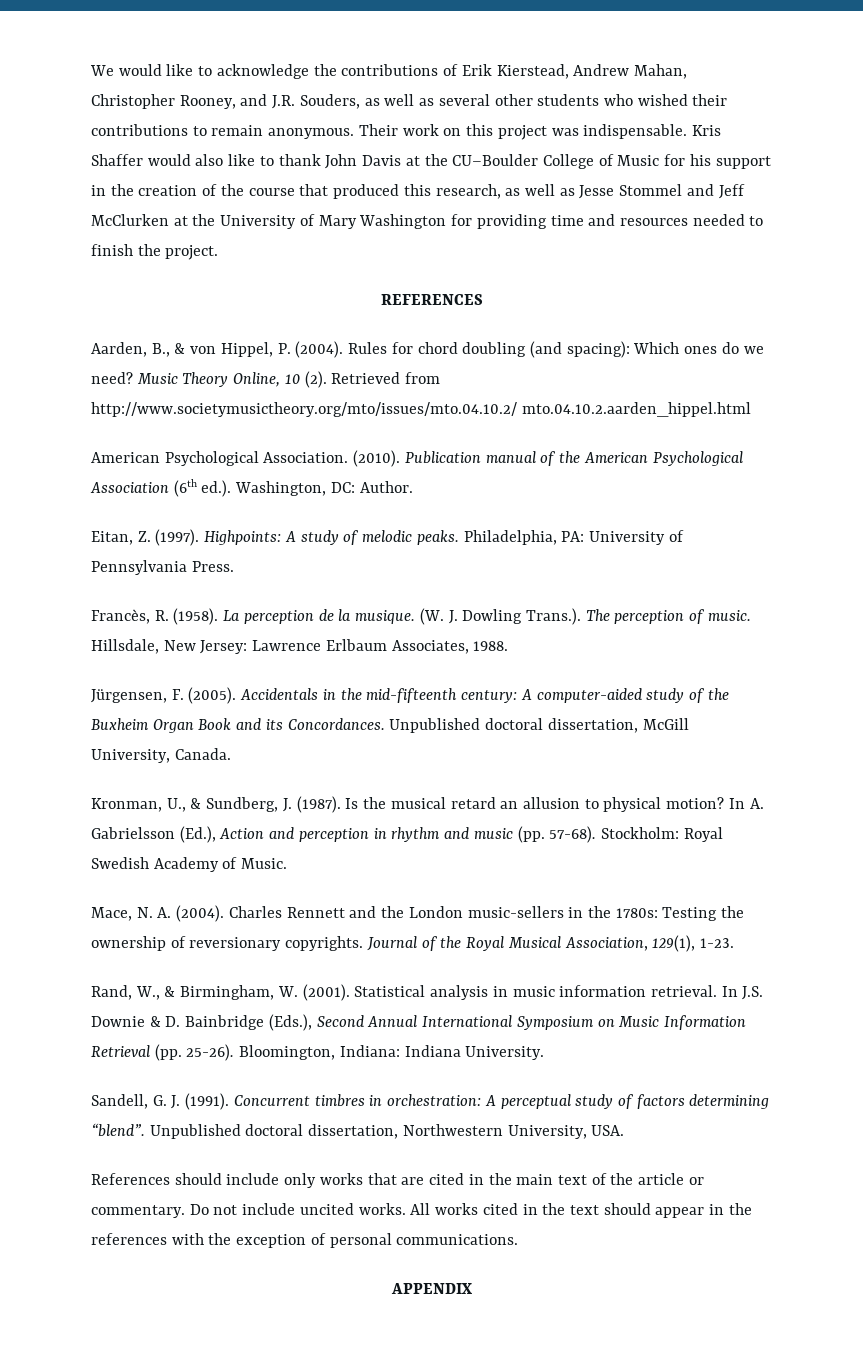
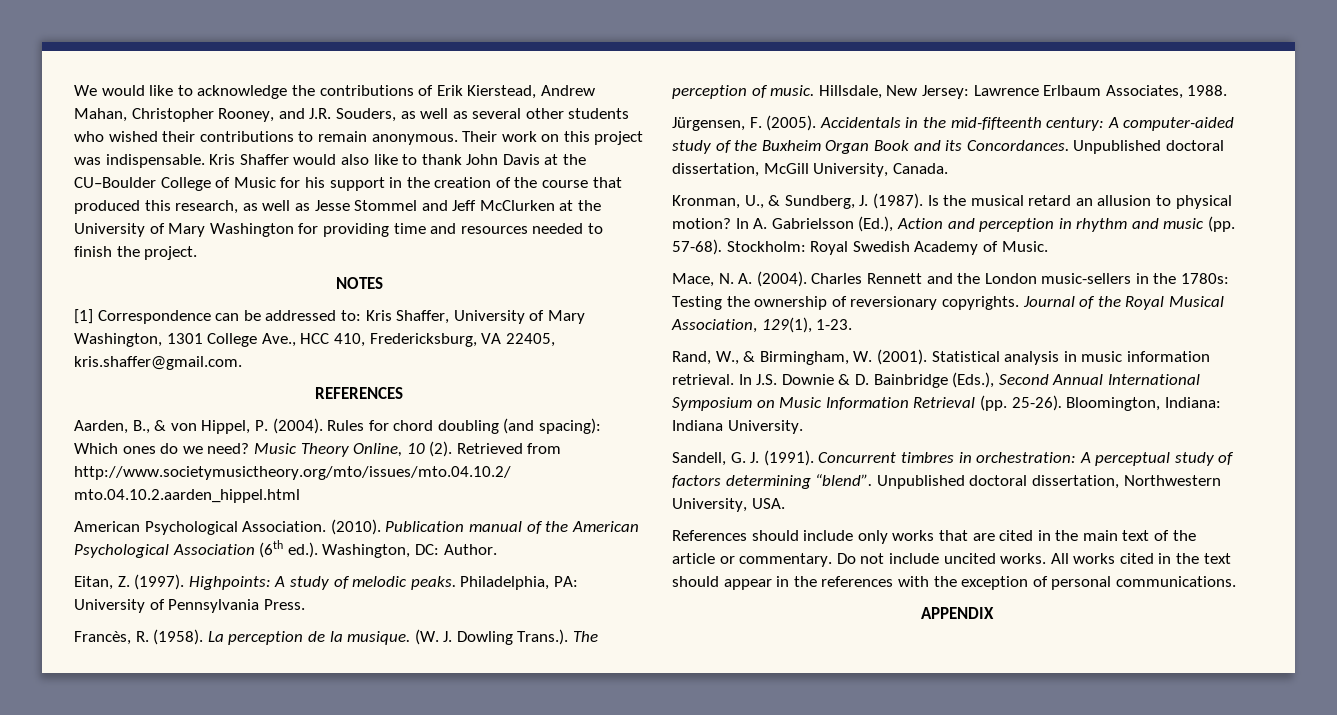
(219, 252) none -> [335,277,383,289] [74,309,585,324] [74,333,555,347] [74,356,242,370] // NOTES // [1] Correspondence can be addressed to: Kris Shaffer, University of Mary Washington, 1301 College Ave., HCC 410, Fredericksburg, VA 22405, kris.shaffer@gmail.com.

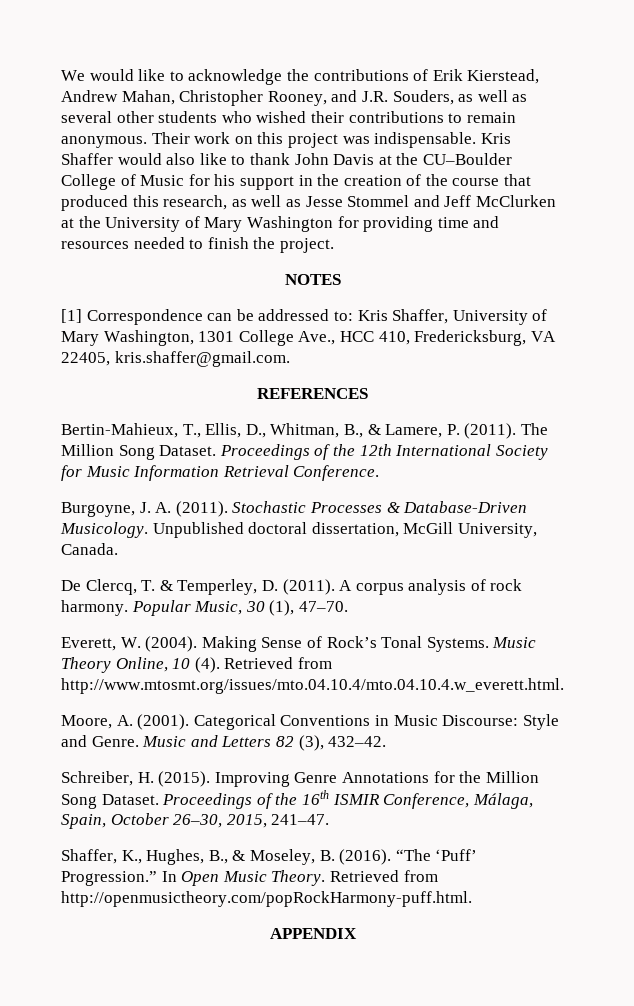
[74,418,602,434] [74,441,562,457] [74,466,511,480] [74,489,300,503] [74,519,639,535] [74,540,497,558] [74,574,578,590] [74,599,305,613] [74,629,599,645] [672,85,1228,99] [672,115,1235,131] [672,140,1069,154] Aarden, B., & von Hippel, P. (2004). Rules for chord doubling (and spacing): Which ones do we need? Music Theory Online, 10 (2). Retrieved from http://www.societymusictheory.org/mto/issues/mto.04.10.2/ mto.04.10.2.aarden_hippel.html // American Psychological Association. (2010). Publication manual of the American Psychological Association (6th ed.). Washington, DC: Author. // Eitan, Z. (1997). Highpoints: A study of melodic peaks. Philadelphia, PA: University of Pennsylvania Press. // Francès, R. (1958). La perception de la musique. (W. J. Dowling Trans.). The perception of music. Hillsdale, New Jersey: Lawrence Erlbaum Associates, 1988. // Jürgensen, F. (2005). Accidentals in the mid-fifteenth century: A computer-aided study of the Buxheim Organ Book and its Concordances. -> [61,423,548,439] [61,444,548,460] [61,465,380,481] [61,501,528,517] [60,522,148,538] Bertin-Mahieux, T., Ellis, D., Whitman, B., & Lamere, P. (2011). The Million Song Dataset. Proceedings of the 12th International Society for Music Information Retrieval Conference. // Burgoyne, J. A. (2011). Stochastic Processes & Database-Driven Musicology.
[672,193,1232,209] [672,216,1236,232] [672,239,1048,255] [672,271,1230,287] [672,296,1224,310] [671,317,853,333] [672,349,1210,365] [672,372,1200,388] [672,395,1221,411] [672,420,803,434] [672,450,1235,466] [672,474,1221,489] [672,498,785,512] [672,530,1196,544] [672,553,1231,567] [672,576,1236,590] Kronman, U., & Sundberg, J. (1987). Is the musical retard an allusion to physical motion? In A. Gabrielsson (Ed.), Action and perception in rhythm and music (pp. 57-68). Stockholm: Royal Swedish Academy of Music. // Mace, N. A. (2004). Charles Rennett and the London music-sellers in the 1780s: Testing the ownership of reversionary copyrights. Journal of the Royal Musical Association, 129(1), 1-23. // Rand, W., & Birmingham, W. (2001). Statistical analysis in music information retrieval. In J.S. Downie & D. Bainbridge (Eds.), Second Annual International Symposium on Music Information Retrieval (pp. 25-26). Bloomington, Indiana: Indiana University. // Sandell, G. J. (1991). Concurrent timbres in orchestration: A perceptual study of factors determining “blend”. Unpublished doctoral dissertation, Northwestern University, USA. // References should include only works that are cited in the main text of the article or commentary. Do not include uncited works. All works cited in the text should appear in the references with the exception of personal communications. -> [61,579,523,595] [61,600,348,616] [61,636,537,652] [61,657,332,673] [61,678,564,694] [61,714,559,730] [61,735,387,751] [61,771,539,787] [61,790,533,809] [61,813,330,829] [61,849,478,865] [61,870,438,886] [61,891,472,907] De Clercq, T. & Temperley, D. (2011). A corpus analysis of rock harmony. Popular Music, 30 (1), 47–70. // Everett, W. (2004). Making Sense of Rock’s Tonal Systems. Music Theory Online, 10 (4). Retrieved from http://www.mtosmt.org/issues/mto.04.10.4/mto.04.10.4.w_everett.html. // Moore, A. (2001). Categorical Conventions in Music Discourse: Style and Genre. Music and Letters 82 (3), 432–42. // Schreiber, H. (2015). Improving Genre Annotations for the Million Song Dataset. Proceedings of the 16th ISMIR Conference, Málaga, Spain, October 26–30, 2015, 241–47. // Shaffer, K., Hughes, B., & Moseley, B. (2016). “The ‘Puff’ Progression.” In Open Music Theory. Retrieved from http://openmusictheory.com/popRockHarmony-puff.html.

